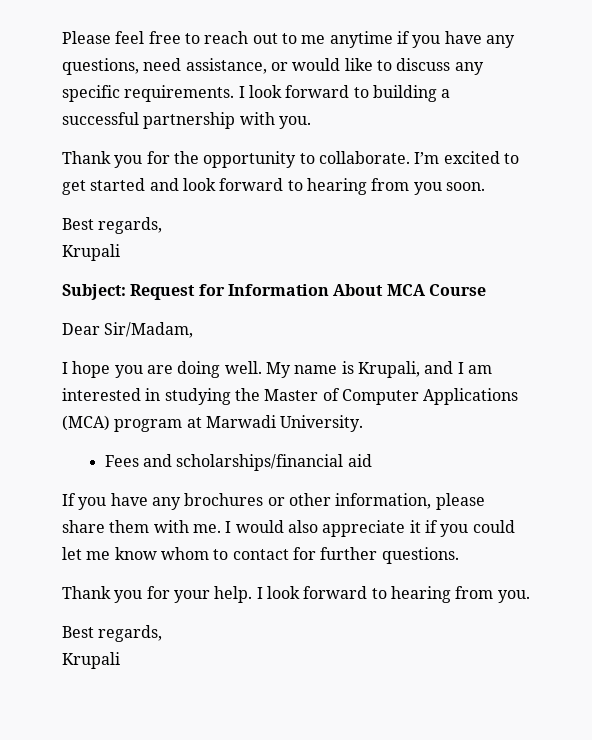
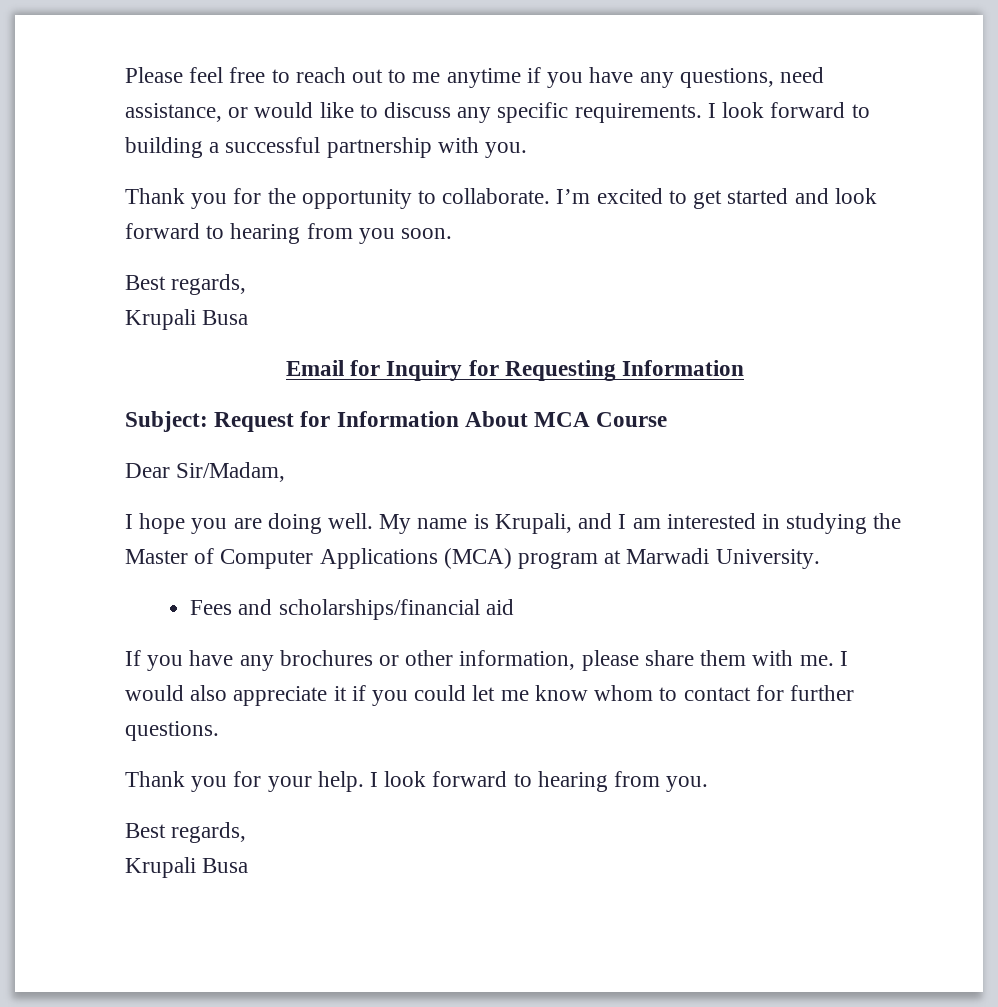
(120, 252) none -> [202,310,249,325] [285,360,745,381] Busa // Email for Inquiry for Requesting Information
(120, 660) none -> [202,858,249,873] Busa

